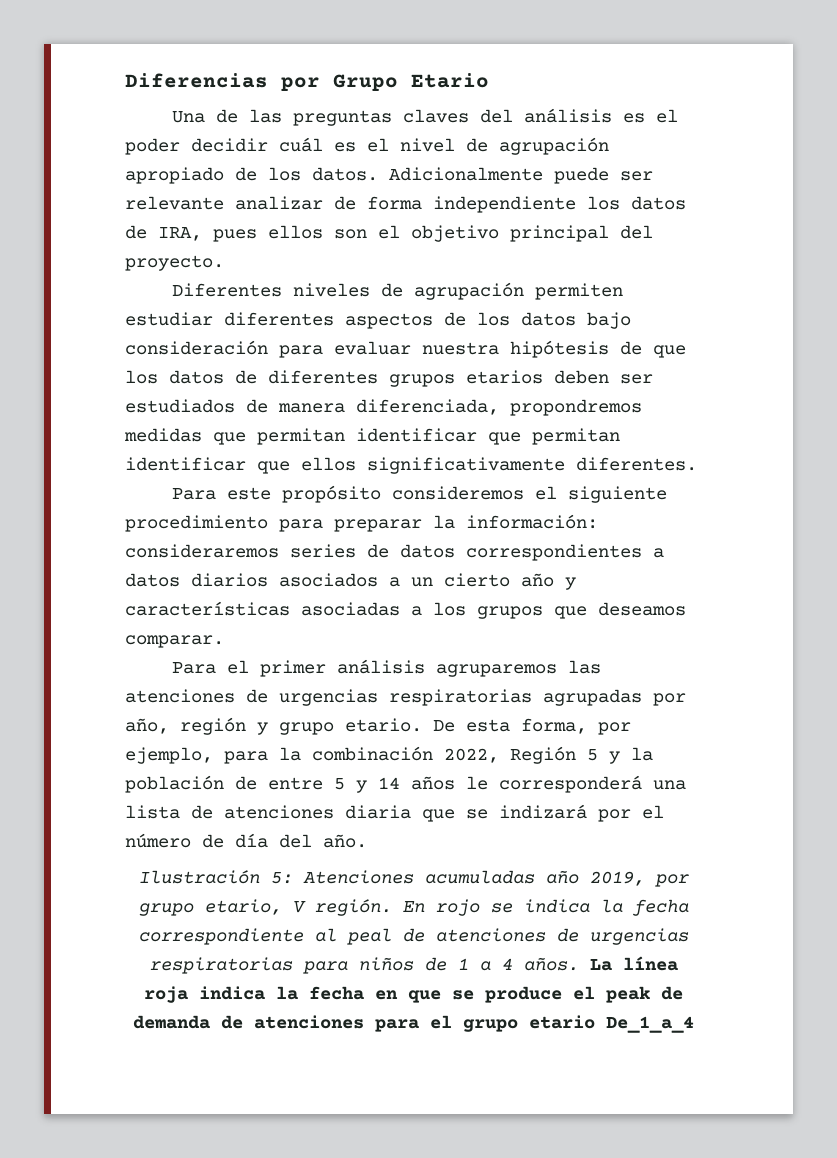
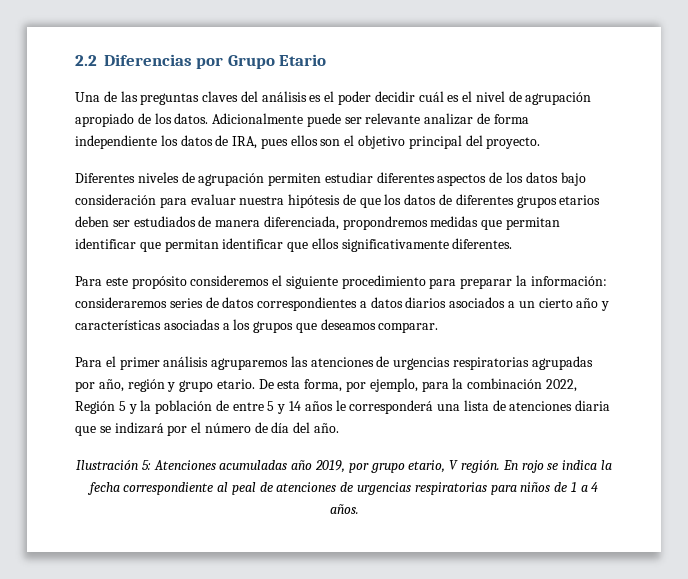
(125, 80) none -> [75,55,97,66] 2.2
[589,956,678,971] [144,986,683,1003] [133,1015,694,1033] La línea roja indica la fecha en que se produce el peak de demanda de atenciones para el grupo etario De_1_a_4 -> (359, 509) none

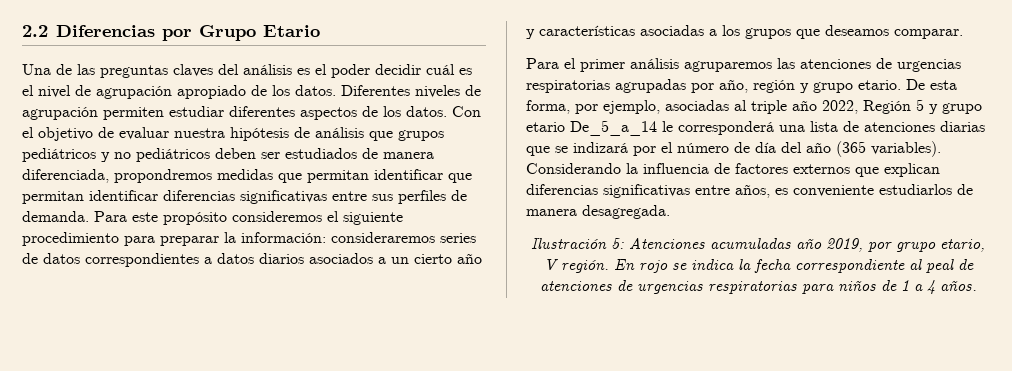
[212,113,529,127] [75,135,541,149] Adicionalmente puede ser relevante analizar de forma independiente los datos de IRA, pues ellos son el objetivo principal del proyecto. // -> (336, 90) none
[525,172,586,186] [75,194,601,208] datos bajo consideración para evaluar nuestra hipótesis de que los datos de diferentes grupos etarios -> [406,106,481,117] [22,127,444,141] [22,148,210,162] datos. Con el objetivo de evaluar nuestra hipótesis de análisis que grupos pediátricos y no pediátricos
[287,238,513,252] que ellos significativamente diferentes. // -> [163,190,467,204] [22,211,89,222] diferencias significativas entre sus perfiles de demanda.
[421,378,577,392] [75,400,333,414] para la combinación 2022, Región 5 y la población de entre 5 y 14 años -> [665,99,982,114] [526,120,657,136] asociadas al triple año 2022, Región 5 y grupo etario De_5_a_14
[575,400,611,411] diaria -> [940,121,985,132] diarias
[314,423,340,433] año. -> [806,141,941,157] [526,163,940,177] [526,184,973,198] [526,205,670,219] año (365 variables). Considerando la influencia de factores externos que explican diferencias significativas entre años, es conveniente estudiarlos de manera desagregada.

